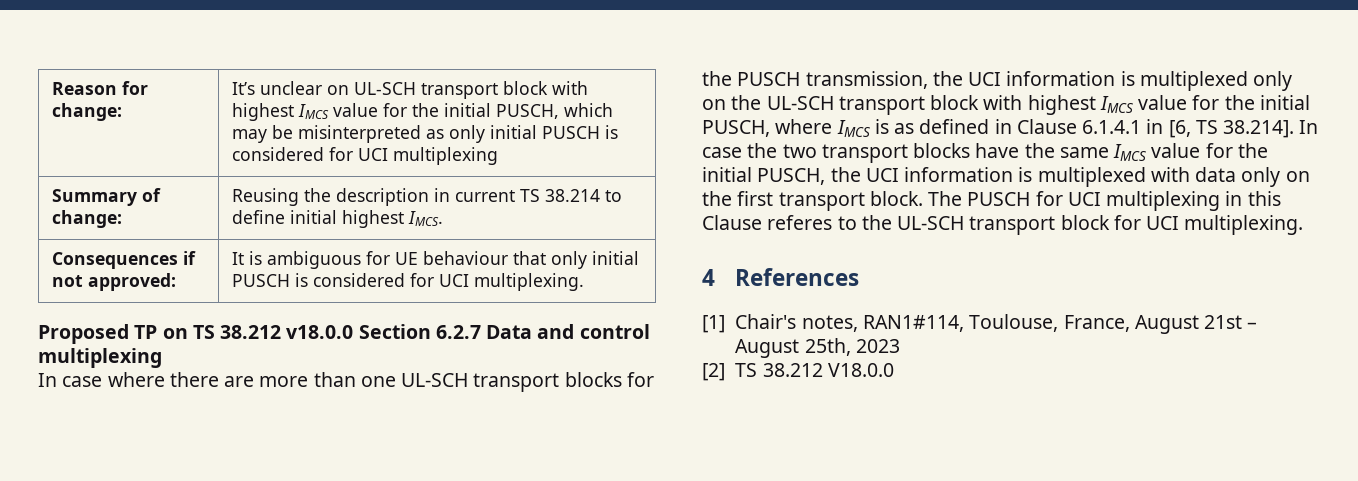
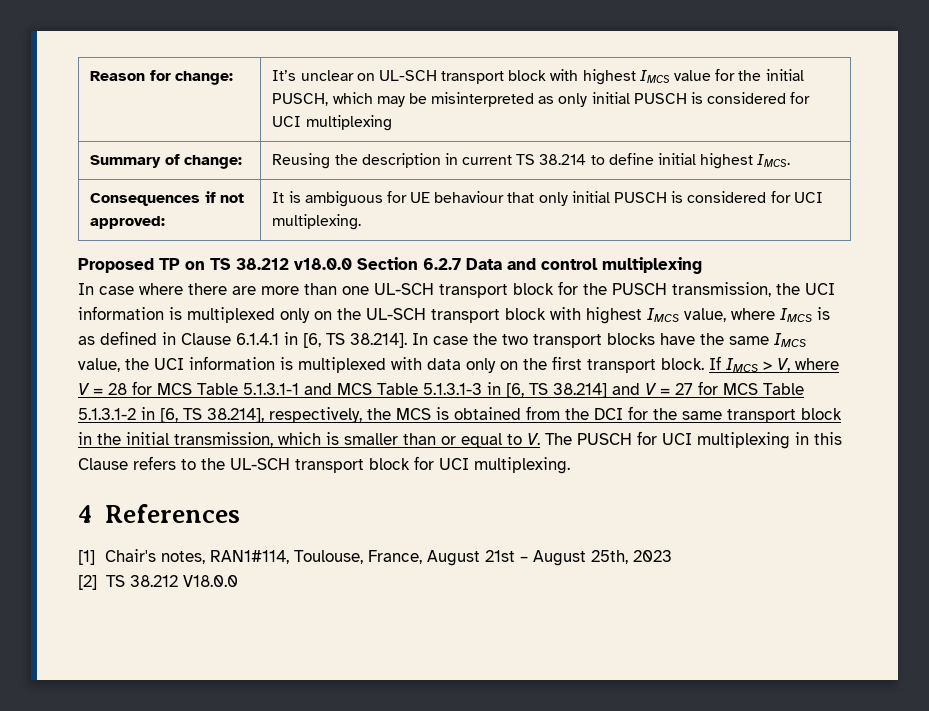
[564,372,622,387] blocks -> [513,283,554,295] block
[1138,95,1310,110] [702,120,770,137] value for the initial PUSCH, -> [684,308,726,322] value,
[1151,143,1268,158] [702,167,826,185] value for the initial PUSCH, -> [78,358,120,372] value,
(923, 198) none -> [709,356,839,372] [78,381,804,398] [78,406,842,423] [78,432,540,448] If IMCS > V, where V = 28 for MCS Table 5.1.3.1-1 and MCS Table 5.1.3.1-3 in [6, TS 38.214] and V = 27 for MCS Table 5.1.3.1-2 in [6, TS 38.214], respectively, the MCS is obtained from the DCI for the same transport block in the initial transmission, which is smaller than or equal to V.
[767,215,833,230] referes -> [133,456,176,470] refers

